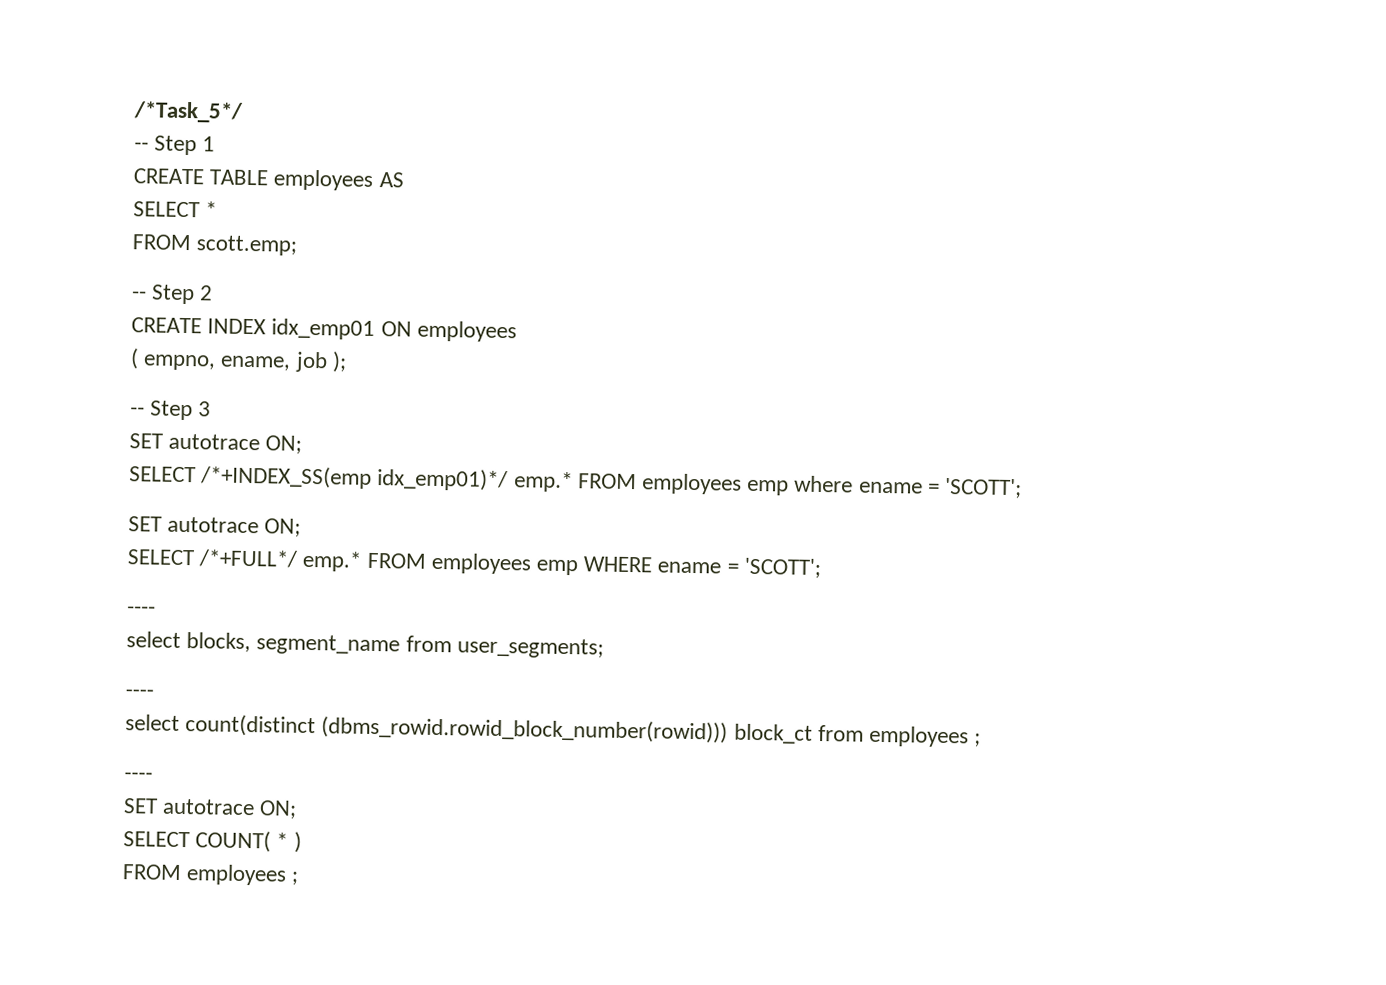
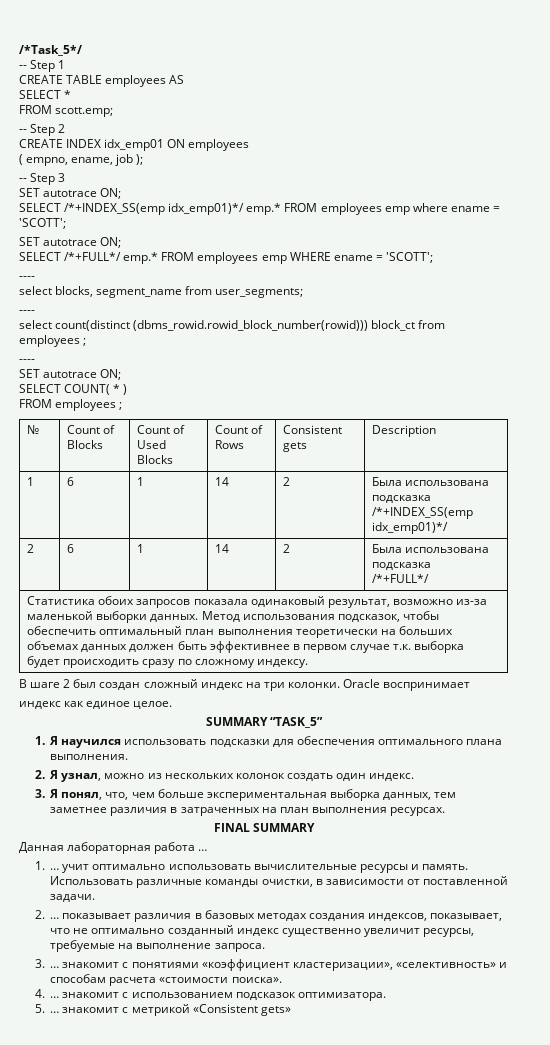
(299, 878) none -> [27,425,40,434] [67,425,116,434] [67,440,104,449] [137,425,186,434] [137,440,167,449] [137,455,174,464] [215,425,264,434] [215,440,245,449] [283,425,343,434] [283,442,308,452] [372,425,437,437] [27,477,35,486] [67,477,75,486] [137,477,145,486] [215,477,230,486] [283,477,291,486] [372,477,490,486] [372,495,432,503] [372,507,474,519] [372,522,449,534] [27,544,35,553] [67,544,75,553] [137,544,145,553] [215,544,230,553] [283,544,291,553] [372,544,490,553] [372,562,432,570] [372,574,430,583] [27,596,487,608] [27,611,439,623] [27,626,453,638] [27,641,465,653] [27,656,308,668] [19,679,471,691] [19,701,173,709] [205,717,324,728] [34,736,503,748] [50,754,129,760] [34,770,415,782] [34,789,457,801] [50,807,446,816] [213,823,316,832] [19,842,208,854] [34,861,469,873] [50,876,509,888] [50,894,96,902] [34,910,503,922] [50,925,475,937] [50,940,265,952] [34,959,508,971] [50,974,282,986] [34,989,386,1001] [34,1004,291,1016] // № | Count of Blocks | Count of Used Blocks | Count of Rows | Consistent gets | Description // 1 | 6 | 1 | 14 | 2 | Была использована подсказка /*+INDEX_SS(emp idx_emp01)*/ // 2 | 6 | 1 | 14 | 2 | Была использована подсказка // /*+FULL*/ // Статистика обоих запросов показала одинаковый результат, возможно из-за маленькой выборки данных. Метод использования подсказок, чтобы обеспечить оптимальный план выполнения теоретически на больших объемах данных должен быть эффективнее в первом случае т.к. выборка будет происходить сразу по сложному индексу. // В шаге 2 был создан сложный индекс на три колонки. Oracle воспринимает // индекс как единое целое. // SUMMARY “TASK_5” // 1. Я научился использовать подсказки для обеспечения оптимального плана выполнения. // 2. Я узнал, можно из нескольких колонок создать один индекс. // 3. Я понял, что, чем больше экспериментальная выборка данных, тем заметнее различия в затраченных на план выполнения ресурсах. // FINAL SUMMARY // Данная лабораторная работа … // 1. … учит оптимально использовать вычислительные ресурсы и память. Использовать различные команды очистки, в зависимости от поставленной задачи. // 2. … показывает различия в базовых методах создания индексов, показывает, что не оптимально созданный индекс существенно увеличит ресурсы, требуемые на выполнение запроса. // 3. … знакомит с понятиями «коэффициент кластеризации», «селективность» и способам расчета «стоимости поиска». // 4. … знакомит с использованием подсказок оптимизатора. // 5. … знакомит с метрикой «Consistent gets»

